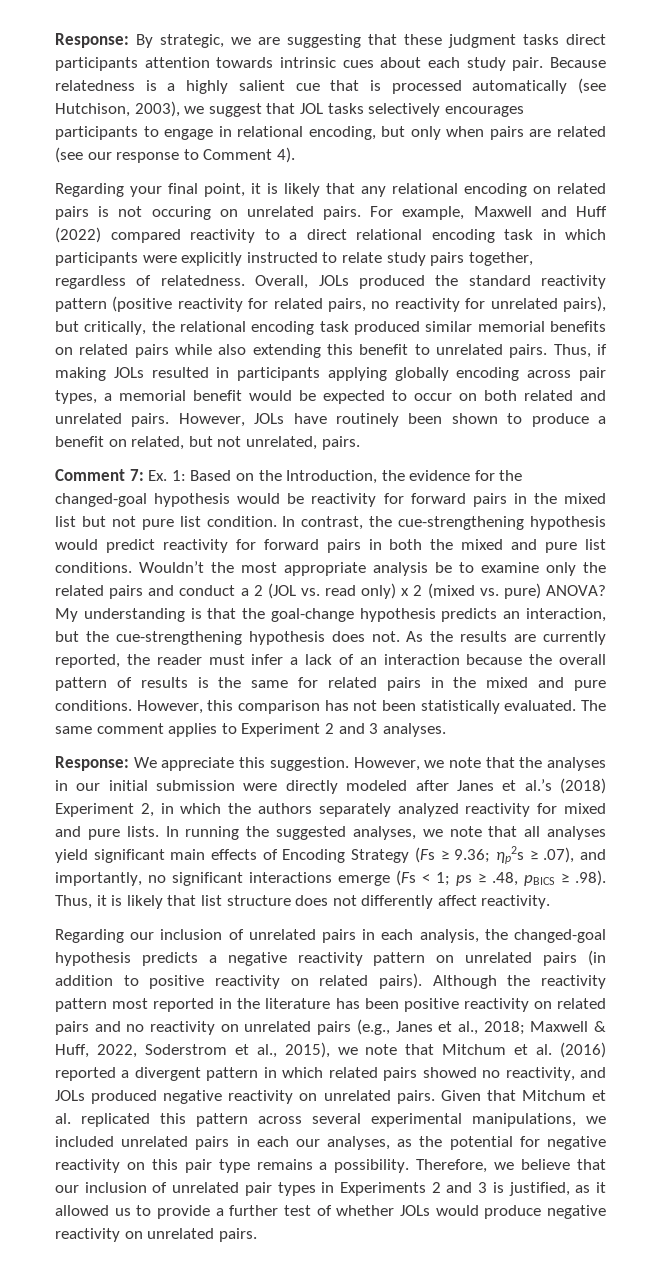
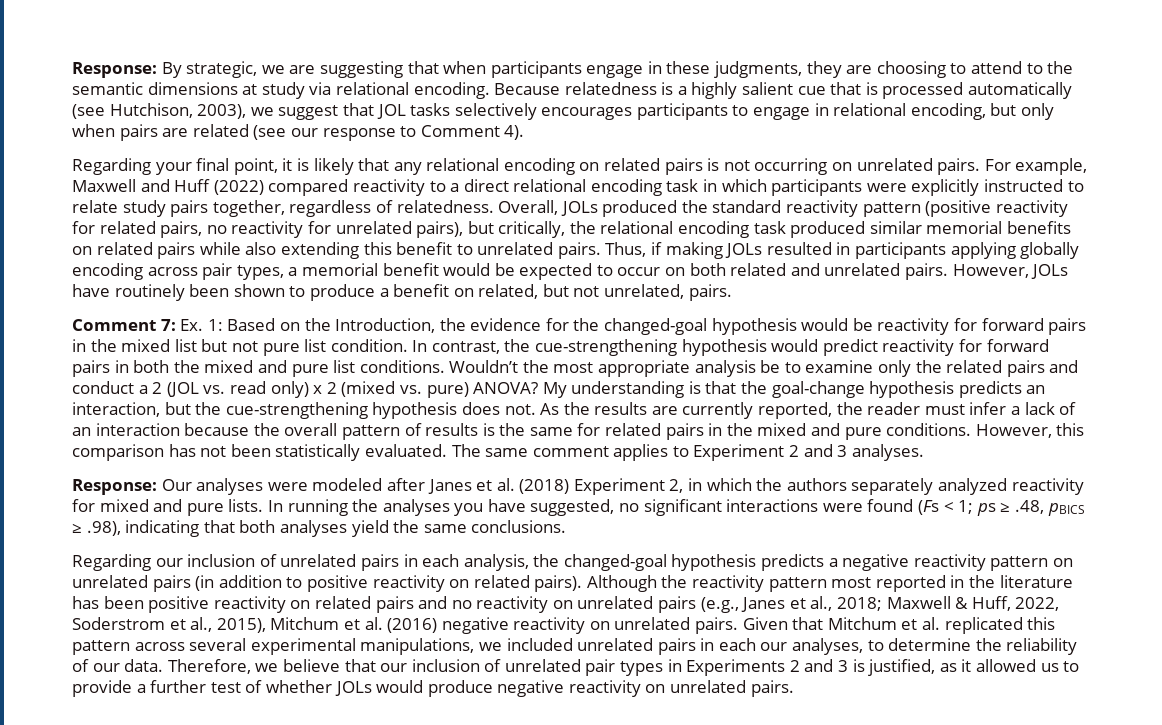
[404,34,606,48] [55,57,544,71] these judgment tasks direct participants attention towards intrinsic cues about each study pair. -> [443,61,1074,78] [72,82,490,99] when participants engage in these judgments, they are choosing to attend to the semantic dimensions at study via relational encoding.
[151,206,211,220] occuring -> [754,158,828,175] occurring
[133,757,606,771] [55,780,338,794] We appreciate this suggestion. However, we note that the analyses in our initial submission were directly -> [161,478,308,495] Our analyses were
[524,779,552,791] al.’s -> [496,478,515,491] al.
[276,826,606,840] [55,846,606,864] [55,872,142,886] suggested analyses, we note that all analyses yield significant main effects of Encoding Strategy (Fs ≥ 9.36; ηp2s ≥ .07), and importantly, -> [382,499,615,516] analyses you have suggested,
[338,875,390,886] emerge -> [822,499,914,512] were found
[575,870,606,886] [55,895,551,909] .98). Thus, it is likely that list structure does not differently affect reactivity. -> [86,520,567,537] .98), indicating that both analyses yield the same conclusions.
[337,1044,435,1055] we note that -> (266, 625) none
[55,1067,606,1081] [55,1090,158,1104] reported a divergent pattern in which related pairs showed no reactivity, and JOLs produced -> (438, 625) none
[397,1136,606,1150] [55,1159,410,1173] as the potential for negative reactivity on this pair type remains a possibility. -> [867,638,1078,655] [72,659,164,672] to determine the reliability of our data.

